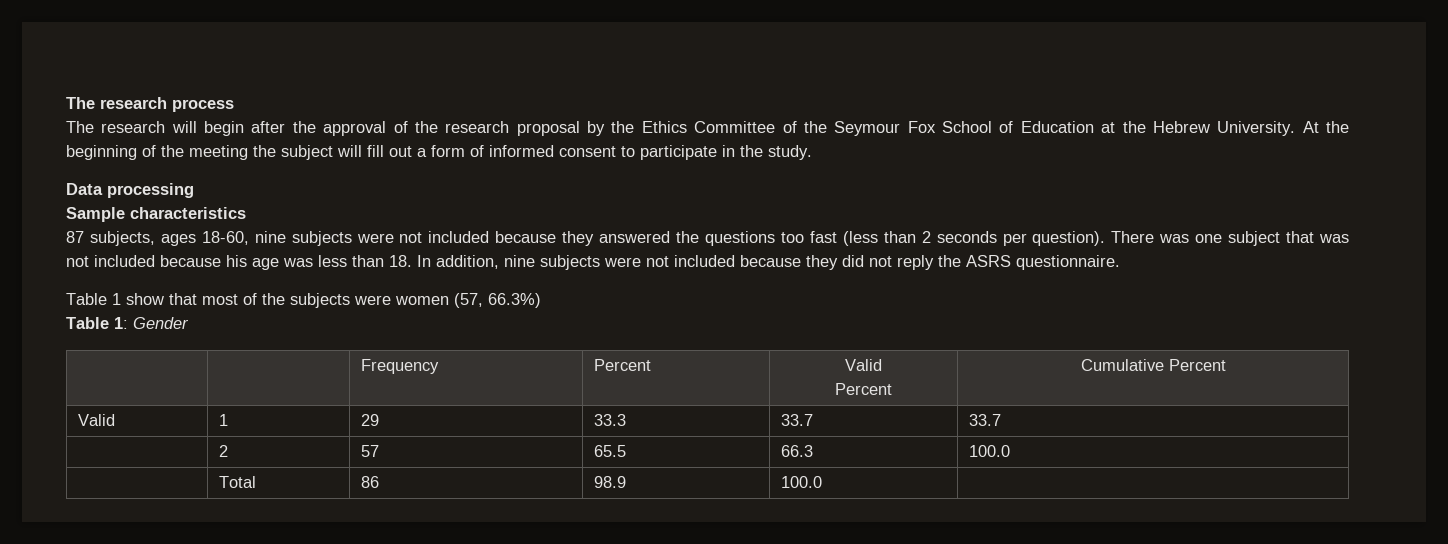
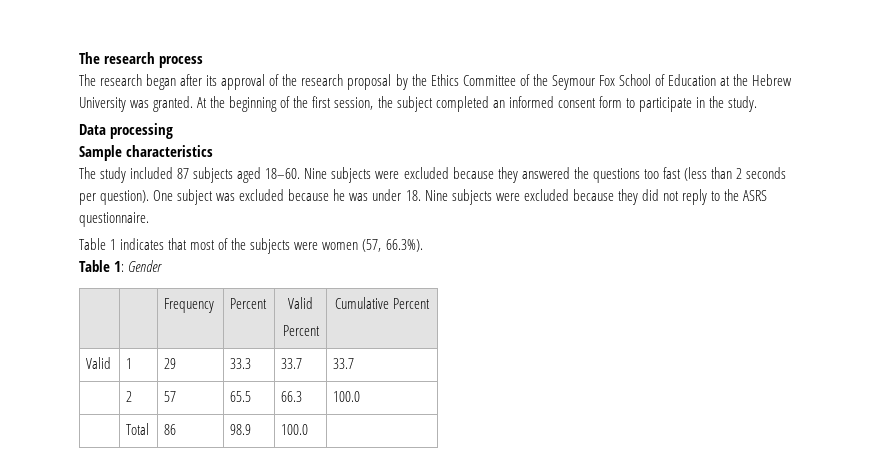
[171,121,316,136] will begin after the -> [146,74,218,90] began after its
[1217,121,1296,136] University. -> [79,96,194,112] University was granted.
[189,145,484,160] meeting the subject will fill out a form of -> [312,96,505,112] first session, the subject completed an
(616, 151) none -> [598,96,622,108] form
[66,231,490,246] 87 subjects, ages 18-60, nine subjects were not included -> [79,167,449,183] The study included 87 subjects aged 18–60. Nine subjects were excluded
[1111,231,1350,246] [66,255,735,270] There was one subject that was not included because his age was less than 18. In addition, nine subjects were not included -> [153,189,569,205] One subject was excluded because he was under 18. Nine subjects were excluded
(934, 262) none -> [710,191,720,201] to
[126,293,164,305] show -> [120,238,165,250] indicates
[488,293,541,308] 66.3%) -> [385,239,423,252] 66.3%).

